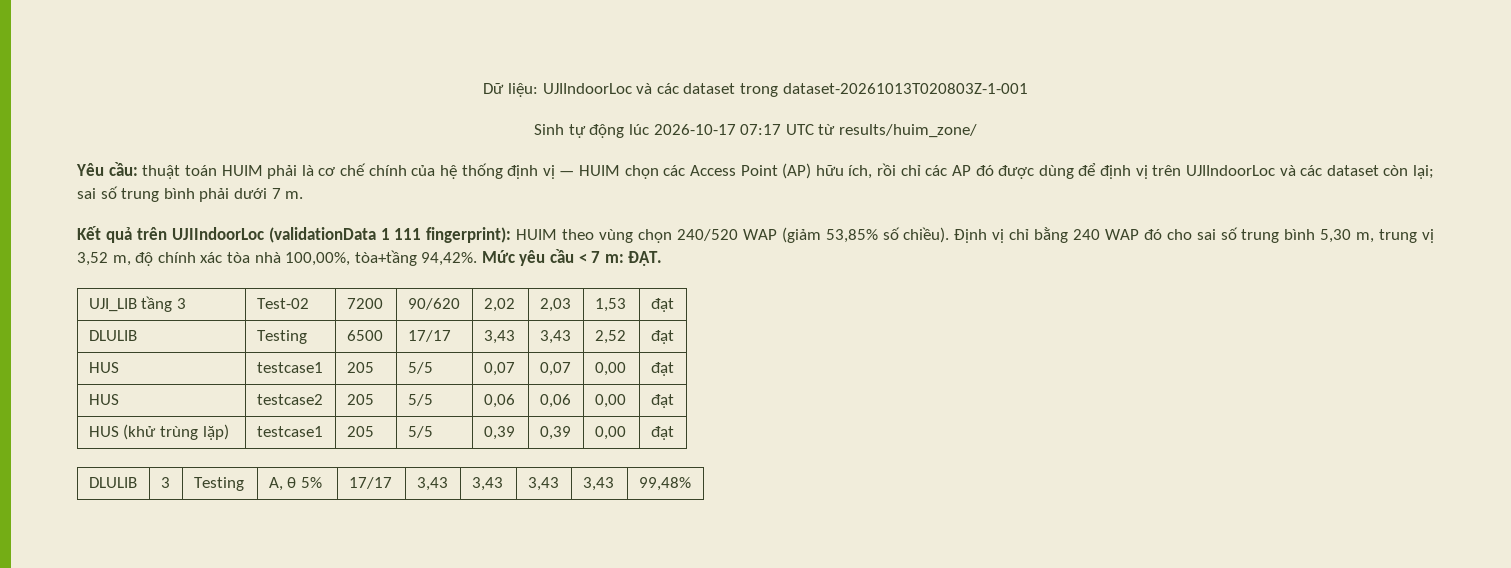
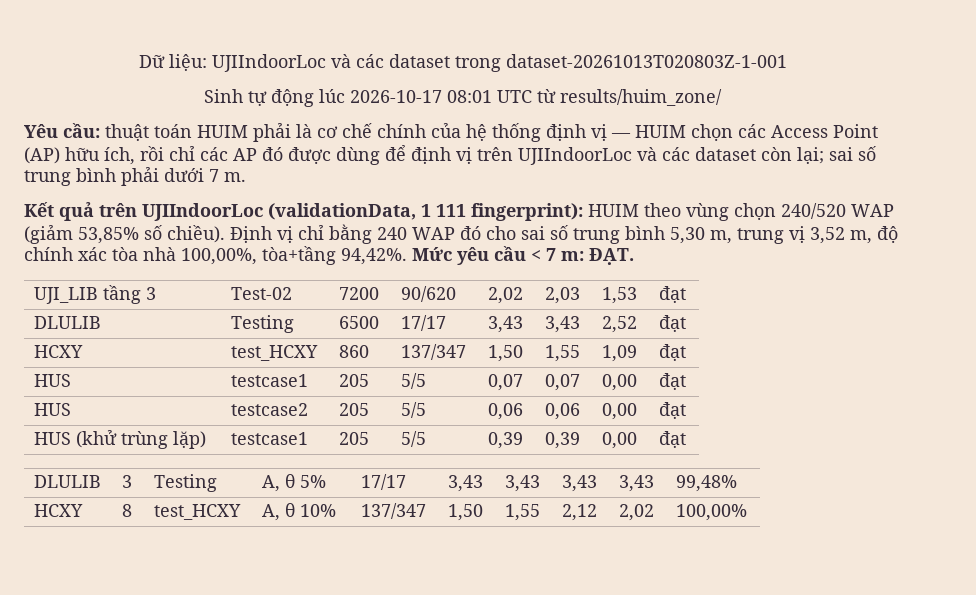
[740,124,782,135] 07:17 -> [447,90,492,103] 08:01
[268,227,376,243] (validationData -> [268,203,416,220] (validationData,
(674, 337) none -> [34,345,84,358] [231,345,319,361] [339,345,370,358] [401,344,467,360] [488,345,524,362] [545,345,581,362] [602,345,638,362] [659,344,687,361] // HCXY | test_HCXY | 860 | 137/347 | 1,50 | 1,55 | 1,09 | đạt
(691, 484) none -> [34,504,84,517] [122,504,133,517] [154,504,242,520] [262,503,337,521] [361,503,427,519] [448,504,484,521] [505,504,541,521] [562,504,598,521] [619,504,655,521] [676,504,748,521] // HCXY | 8 | test_HCXY | A, θ 10% | 137/347 | 1,50 | 1,55 | 2,12 | 2,02 | 100,00%

